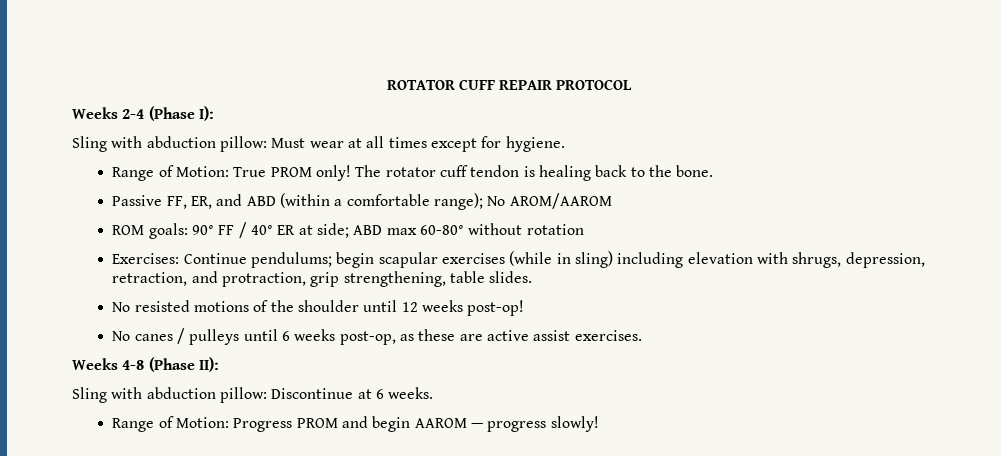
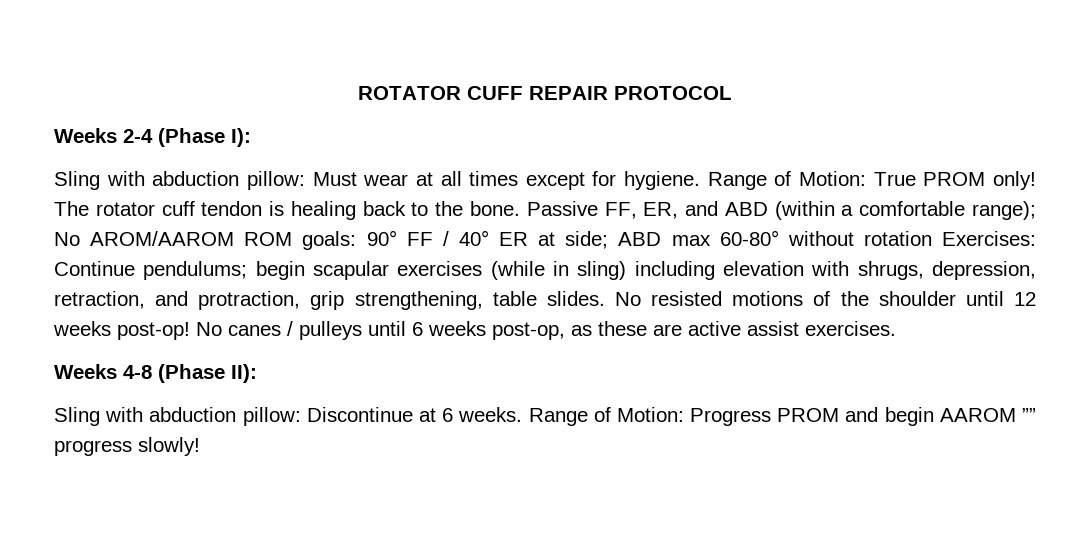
(565, 144) // -> (701, 180) none
(714, 171) // -> (520, 208) none
(612, 201) // -> (235, 238) none
(584, 229) // -> (932, 238) none
(533, 277) // -> (605, 298) none
(525, 308) // -> (190, 331) none
(434, 393) // -> (523, 414) none
[470,423,483,428] — -> [1022,408,1036,422] ””

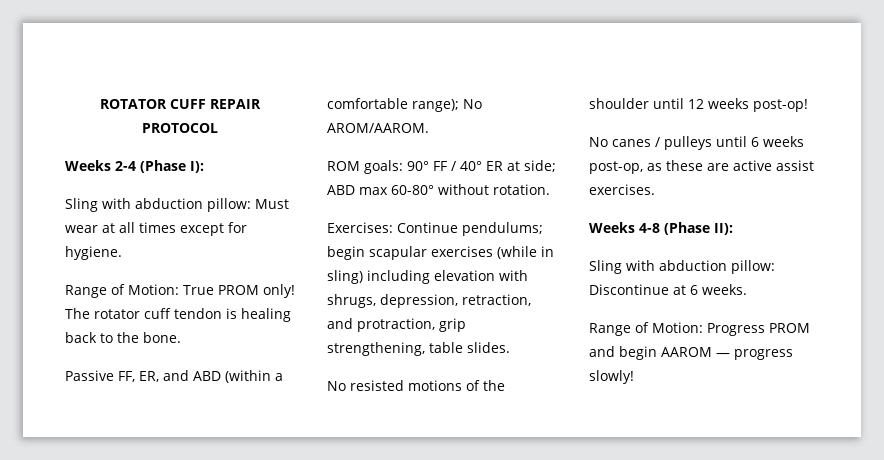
(701, 180) none -> (122, 253) //
(520, 208) none -> (181, 337) //
[90,231,235,246] AROM/AAROM -> [327,123,429,133] AROM/AAROM. //
[863,231,932,246] rotation -> [493,184,550,195] rotation. //
(605, 298) none -> (510, 347) //
(190, 331) none -> (808, 105) //
(523, 414) none -> (747, 289) //
[1022,408,1036,422] ”” -> [716,353,730,357] —

